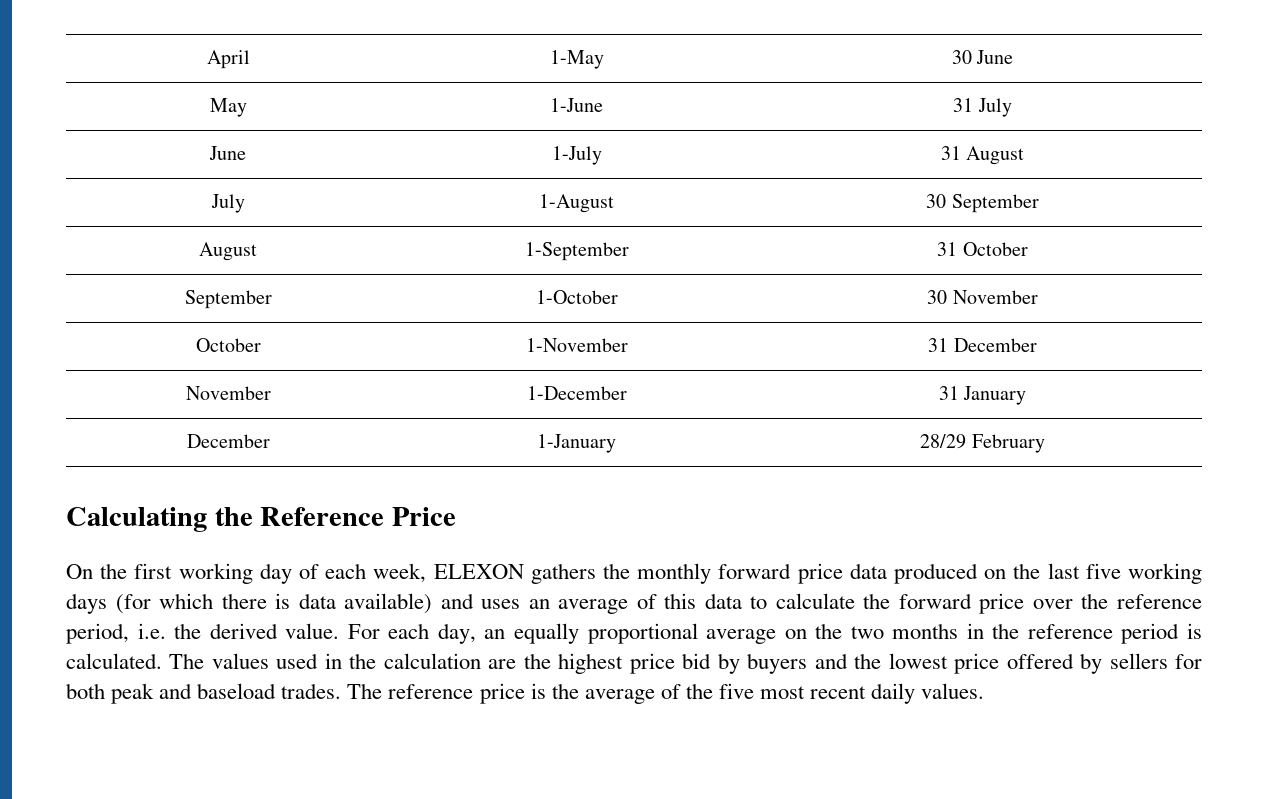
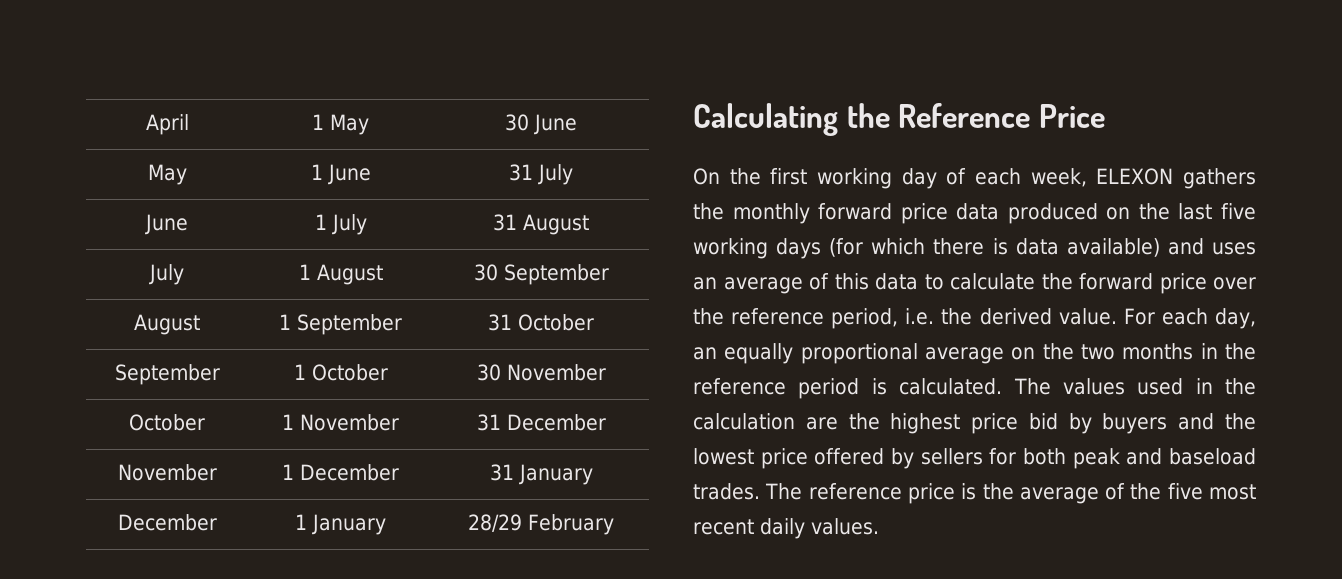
[549,50,604,69] 1-May -> [312,114,369,135] 1 May
[550,98,603,112] 1-June -> [310,164,371,185] 1 June
[551,146,602,165] 1-July -> [314,214,367,235] 1 July
[539,194,614,213] 1-August -> [298,264,383,285] 1 August
[524,242,629,261] 1-September -> [279,314,402,335] 1 September
[535,290,618,304] 1-October -> [293,364,388,381] 1 October
[525,338,628,352] 1-November -> [282,414,399,431] 1 November
[526,386,627,400] 1-December -> [282,464,399,481] 1 December
[537,434,616,453] 1-January -> [295,514,386,535] 1 January

